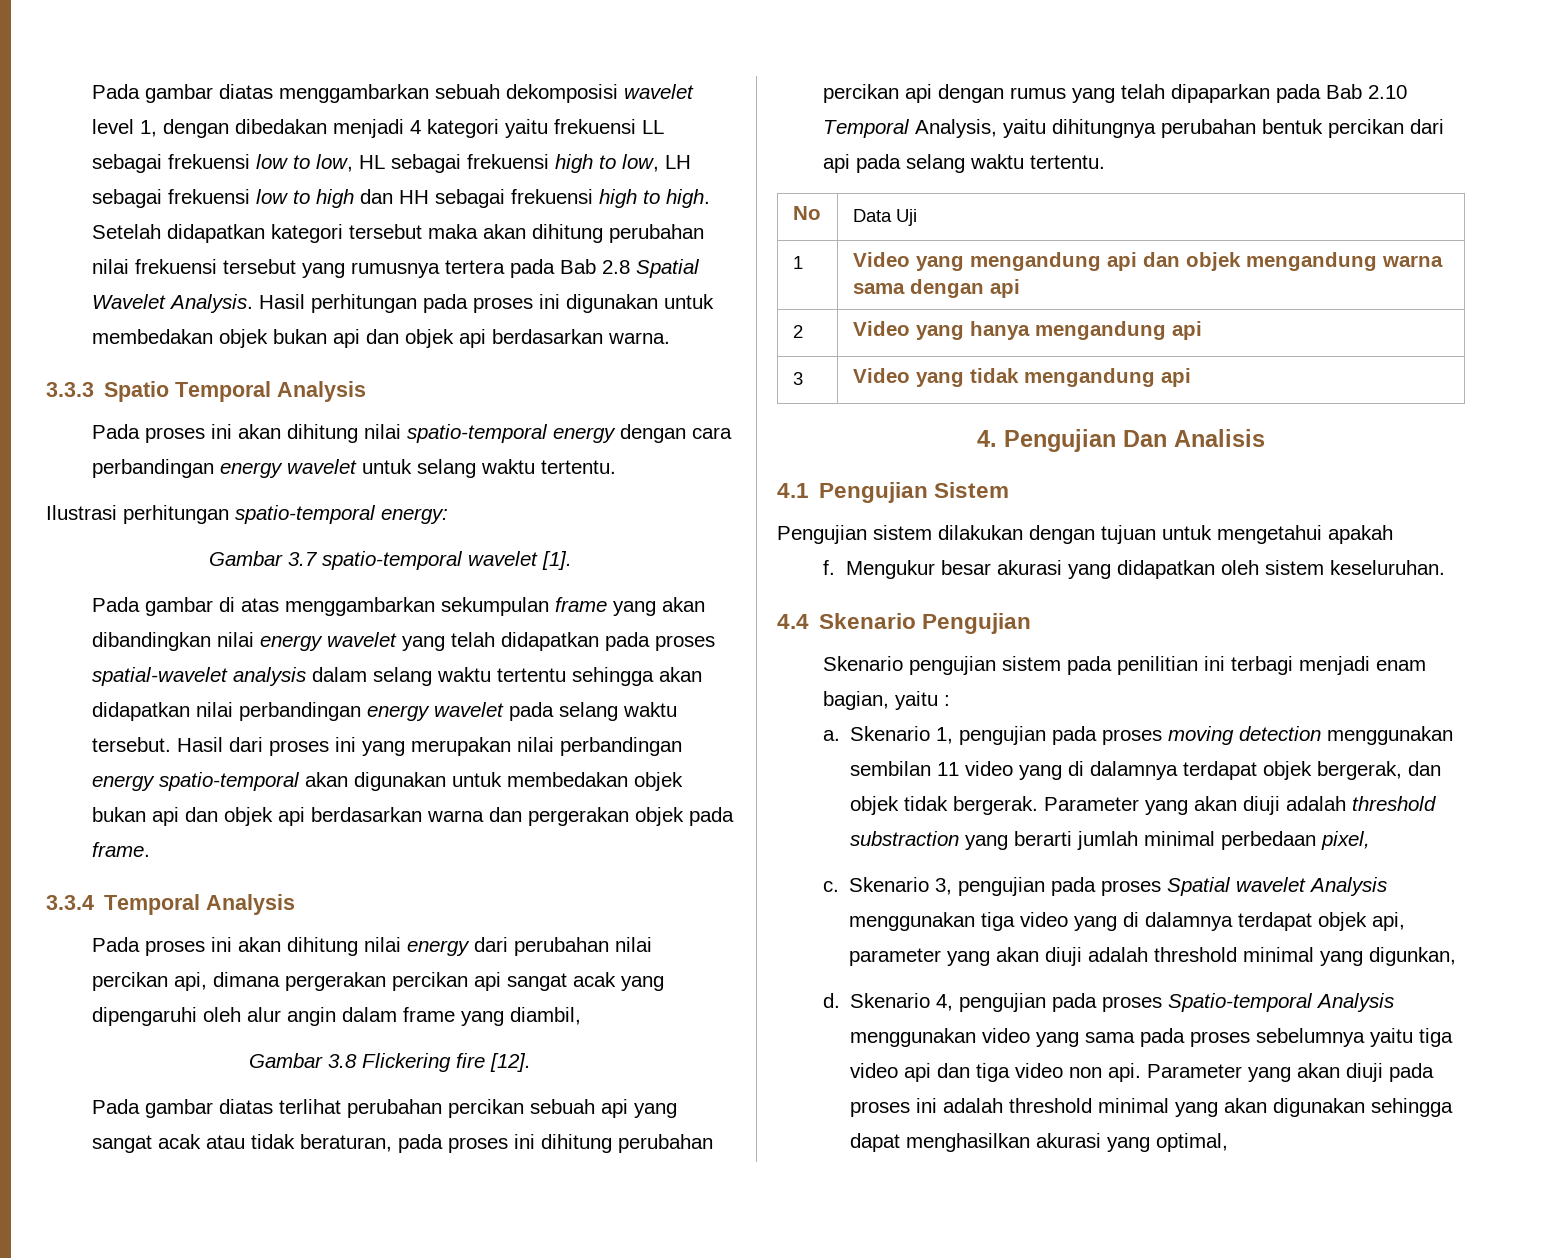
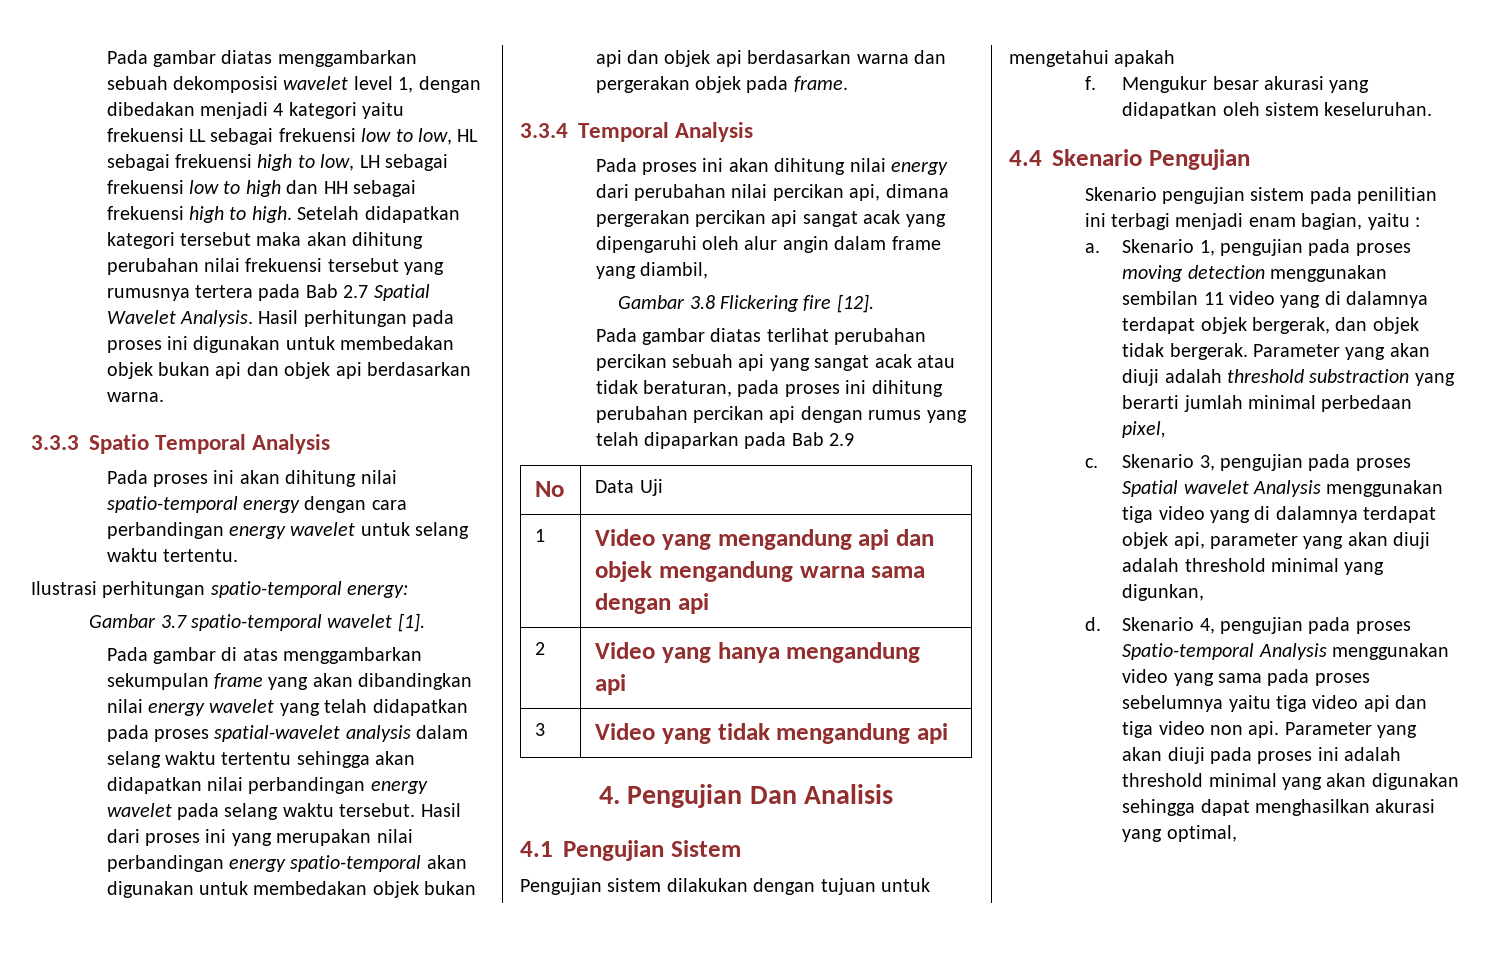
[602,260,631,274] 2.8 -> [343,285,369,298] 2.7
[1368,85,1408,99] [823,119,1445,138] [823,154,1106,173] 2.10 Temporal Analysis, yaitu dihitungnya perubahan bentuk percikan dari api pada selang waktu tertentu. -> [829,433,855,446] 2.9

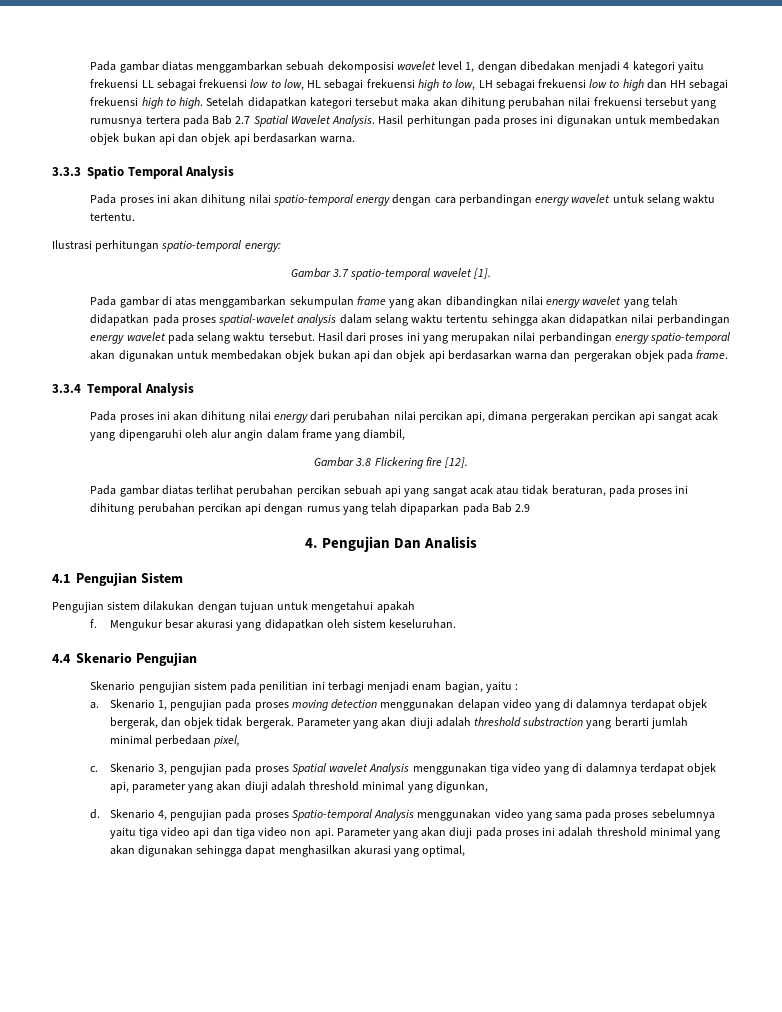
[535,481,565,497] [595,479,663,496] [535,529,546,542] [595,529,935,550] [595,561,926,582] [595,593,709,614] [535,642,546,655] [595,642,921,663] [595,674,627,695] [535,723,546,736] [595,723,949,744] // No | Data Uji // 1 | Video yang mengandung api dan objek mengandung warna sama dengan api // 2 | Video yang hanya mengandung api // 3 | Video yang tidak mengandung api -> (531, 508) none
[1122,291,1224,305] sembilan 11 -> [457,699,500,711] delapan

